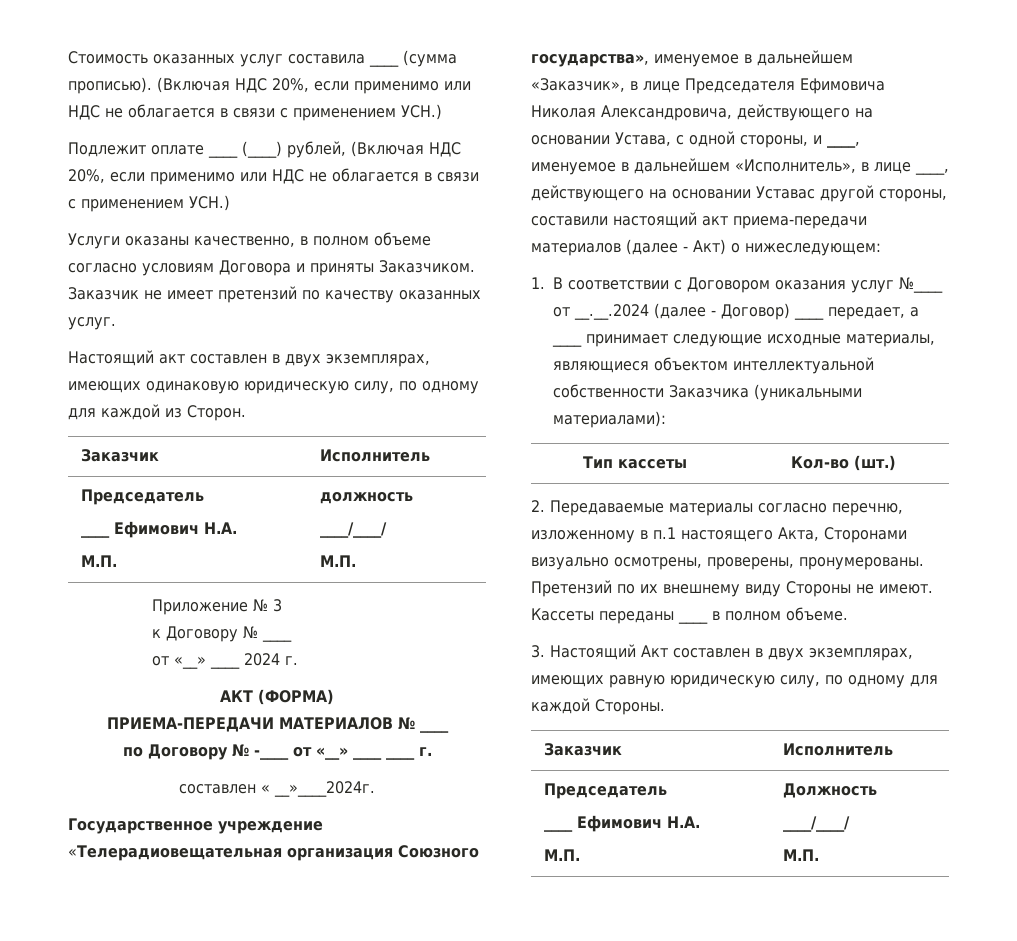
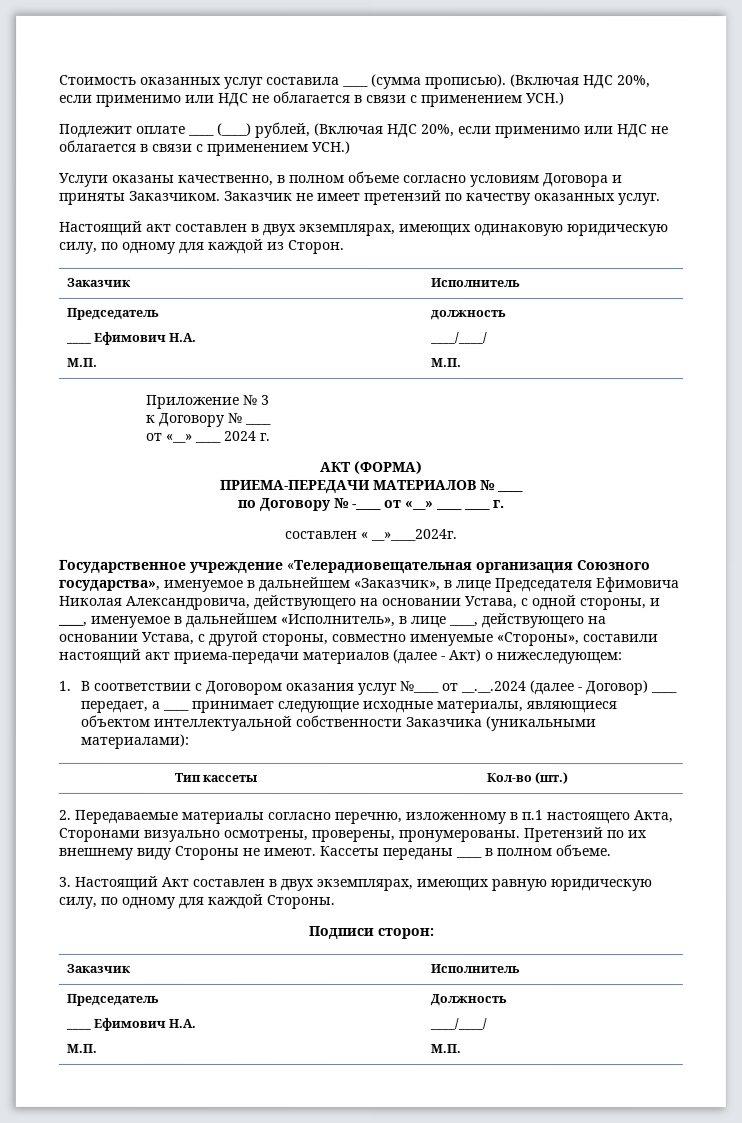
[756,185,947,202] Уставас другой стороны, -> [141,630,579,647] Устава, с другой стороны, совместно именуемые «Стороны»,
(665, 707) none -> [307,925,434,941] // Подписи сторон:

